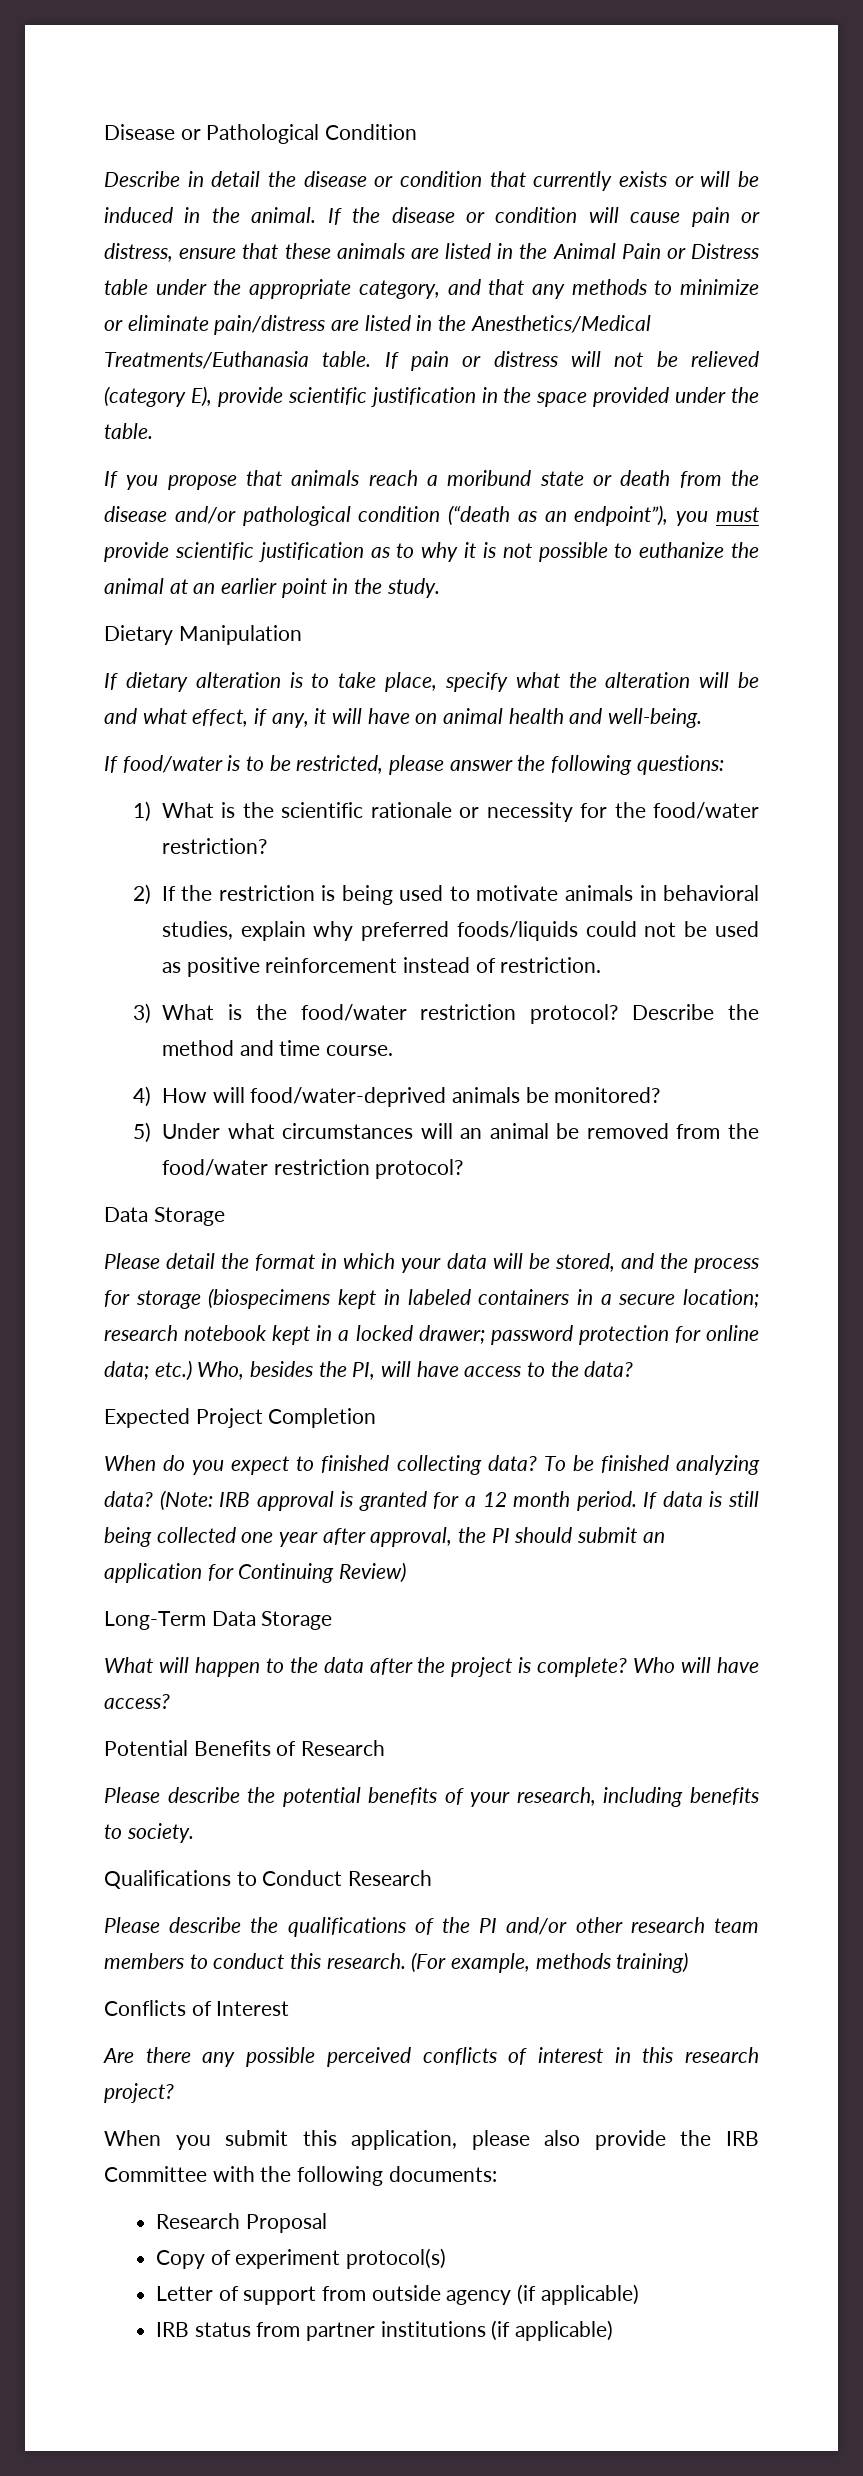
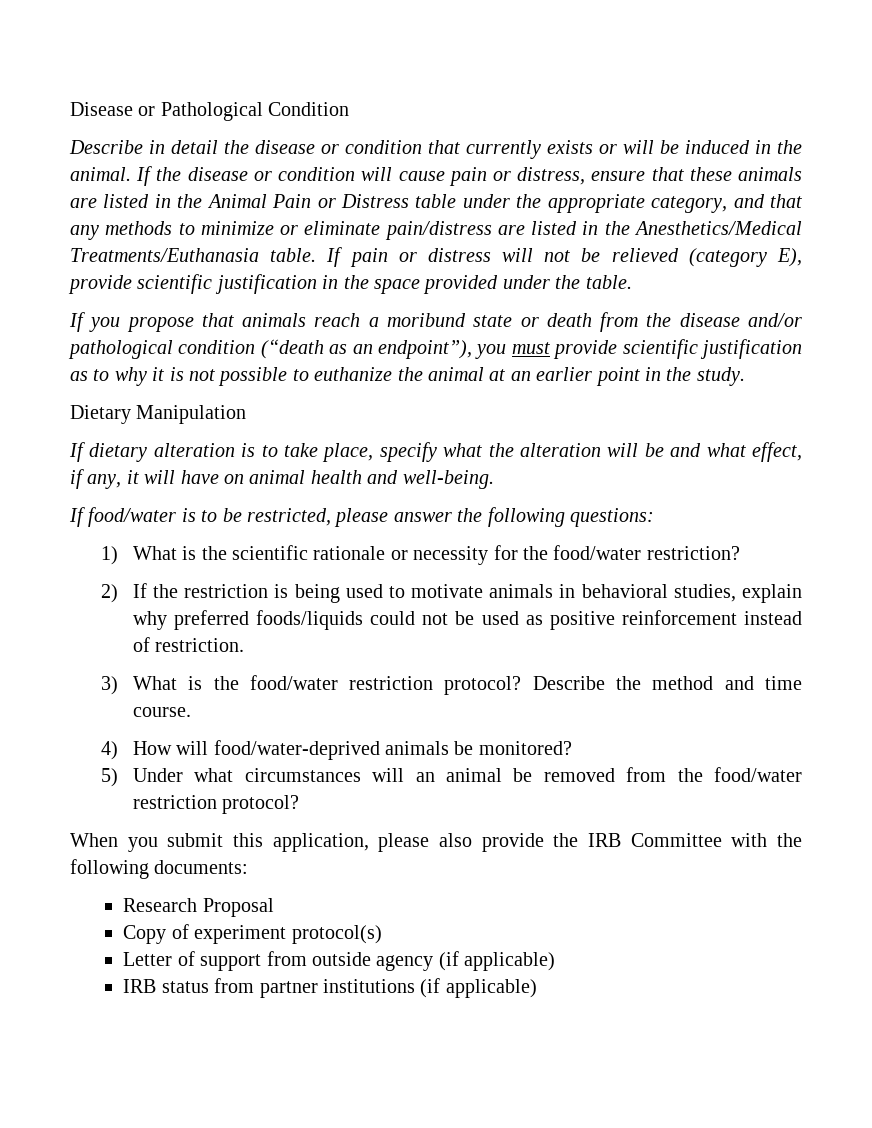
[104,1207,225,1226] [104,1253,760,1273] [104,1288,759,1309] [104,1325,760,1345] [104,1360,634,1381] [104,1408,377,1428] [104,1455,760,1475] [104,1490,759,1511] [104,1527,665,1547] [104,1562,407,1583] [104,1611,333,1630] [104,1657,759,1677] [104,1694,170,1709] [104,1740,386,1756] [104,1787,759,1807] [104,1823,194,1843] [104,1870,433,1889] [104,1917,759,1937] [104,1952,689,1973] [104,2000,290,2016] [103,2047,759,2067] [104,2083,174,2103] // Data Storage // Please detail the format in which your data will be stored, and the process for storage (biospecimens kept in labeled containers in a secure location; research notebook kept in a locked drawer; password protection for online data; etc.) Who, besides the PI, will have access to the data? // Expected Project Completion // When do you expect to finished collecting data? To be finished analyzing data? (Note: IRB approval is granted for a 12 month period. If data is still being collected one year after approval, the PI should submit an application for Continuing Review) // Long-Term Data Storage // What will happen to the data after the project is complete? Who will have access? // Potential Benefits of Research // Please describe the potential benefits of your research, including benefits to society. // Qualifications to Conduct Research // Please describe the qualifications of the PI and/or other research team members to conduct this research. (For example, methods training) // Conflicts of Interest // Are there any possible perceived conflicts of interest in this research project? -> (300, 804) none

